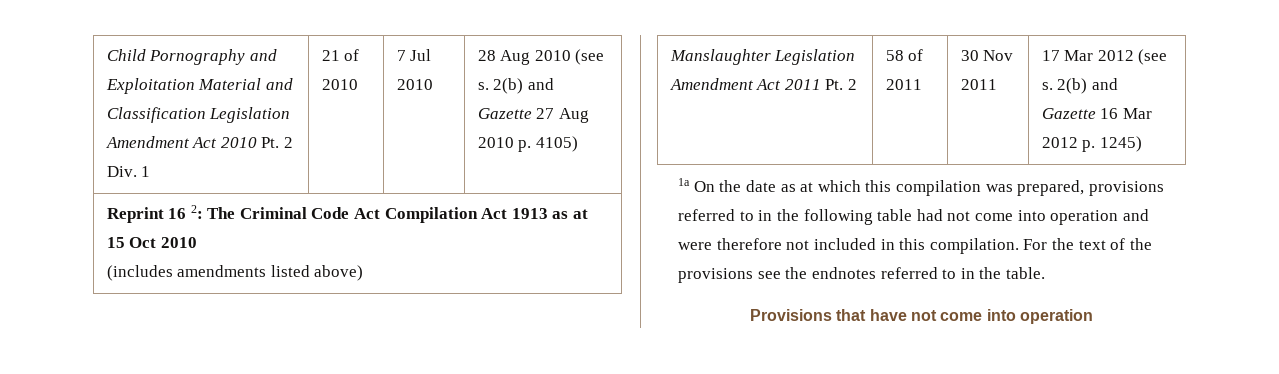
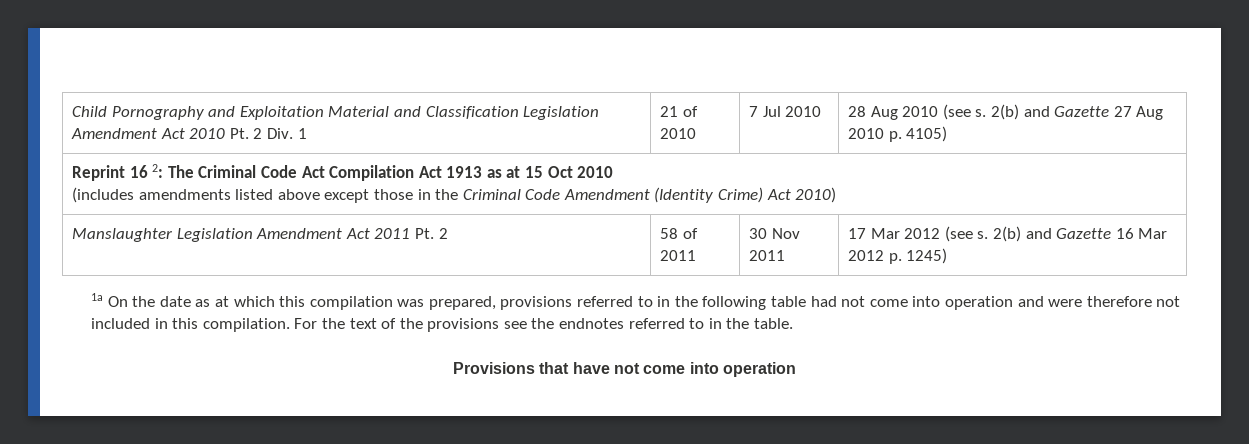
[314,265,364,281] above) -> [277,187,837,203] above except those in the Criminal Code Amendment (Identity Crime) Act 2010)

